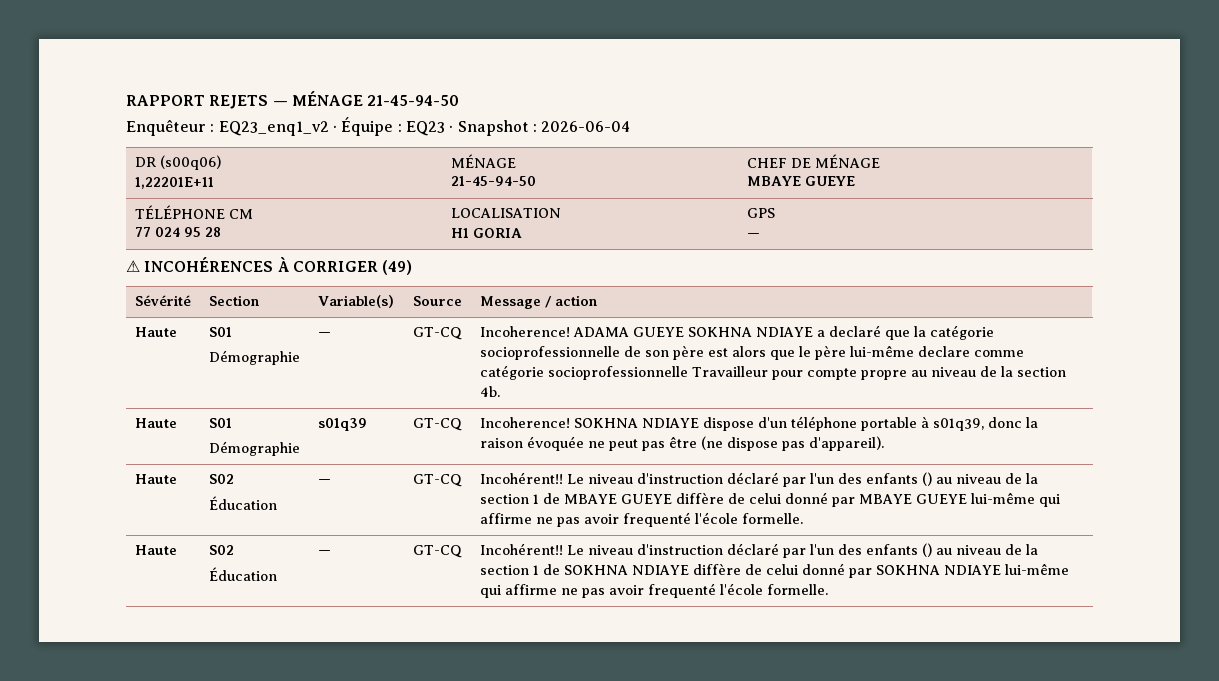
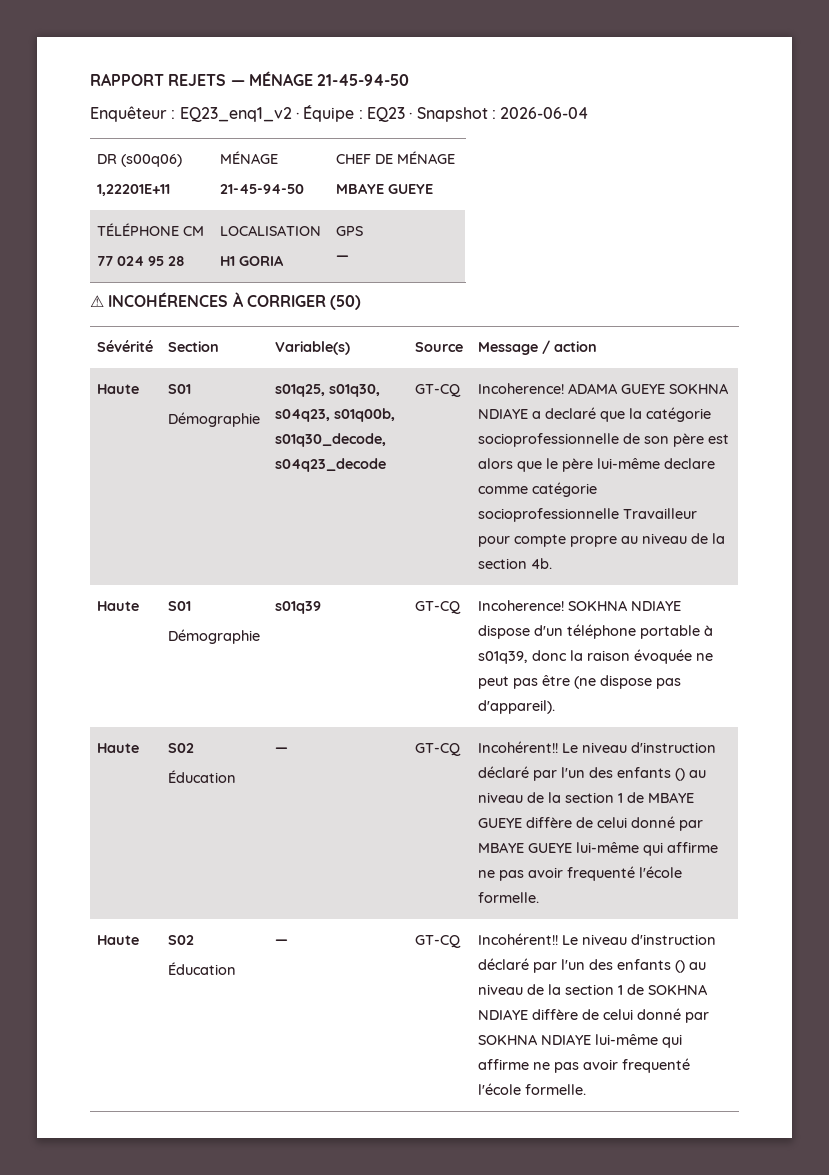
[382,260,413,275] (49) -> [330,295,362,310] (50)
[317,332,331,337] — -> [275,384,381,397] [275,408,396,422] [275,433,387,447] [275,458,387,472] s01q25, s01q30, s04q23, s01q00b, s01q30_decode, s04q23_decode

